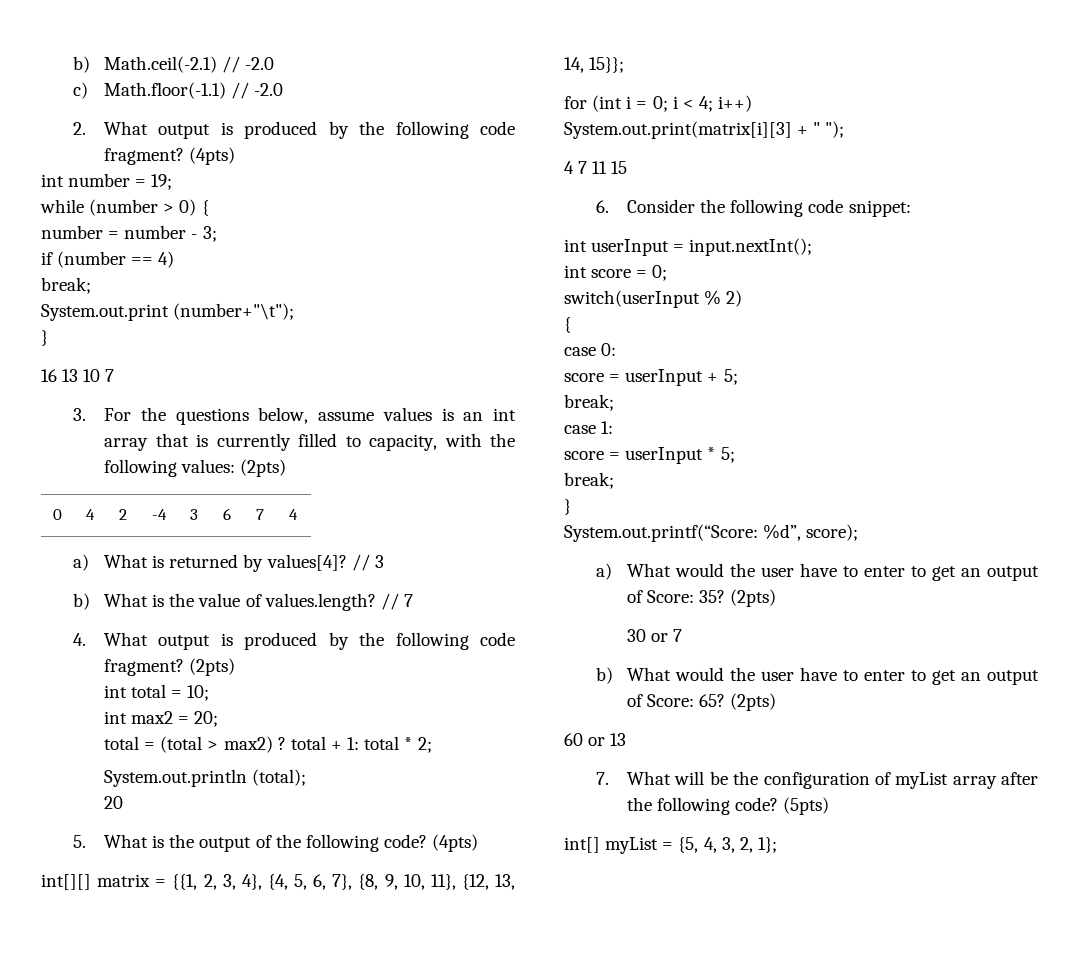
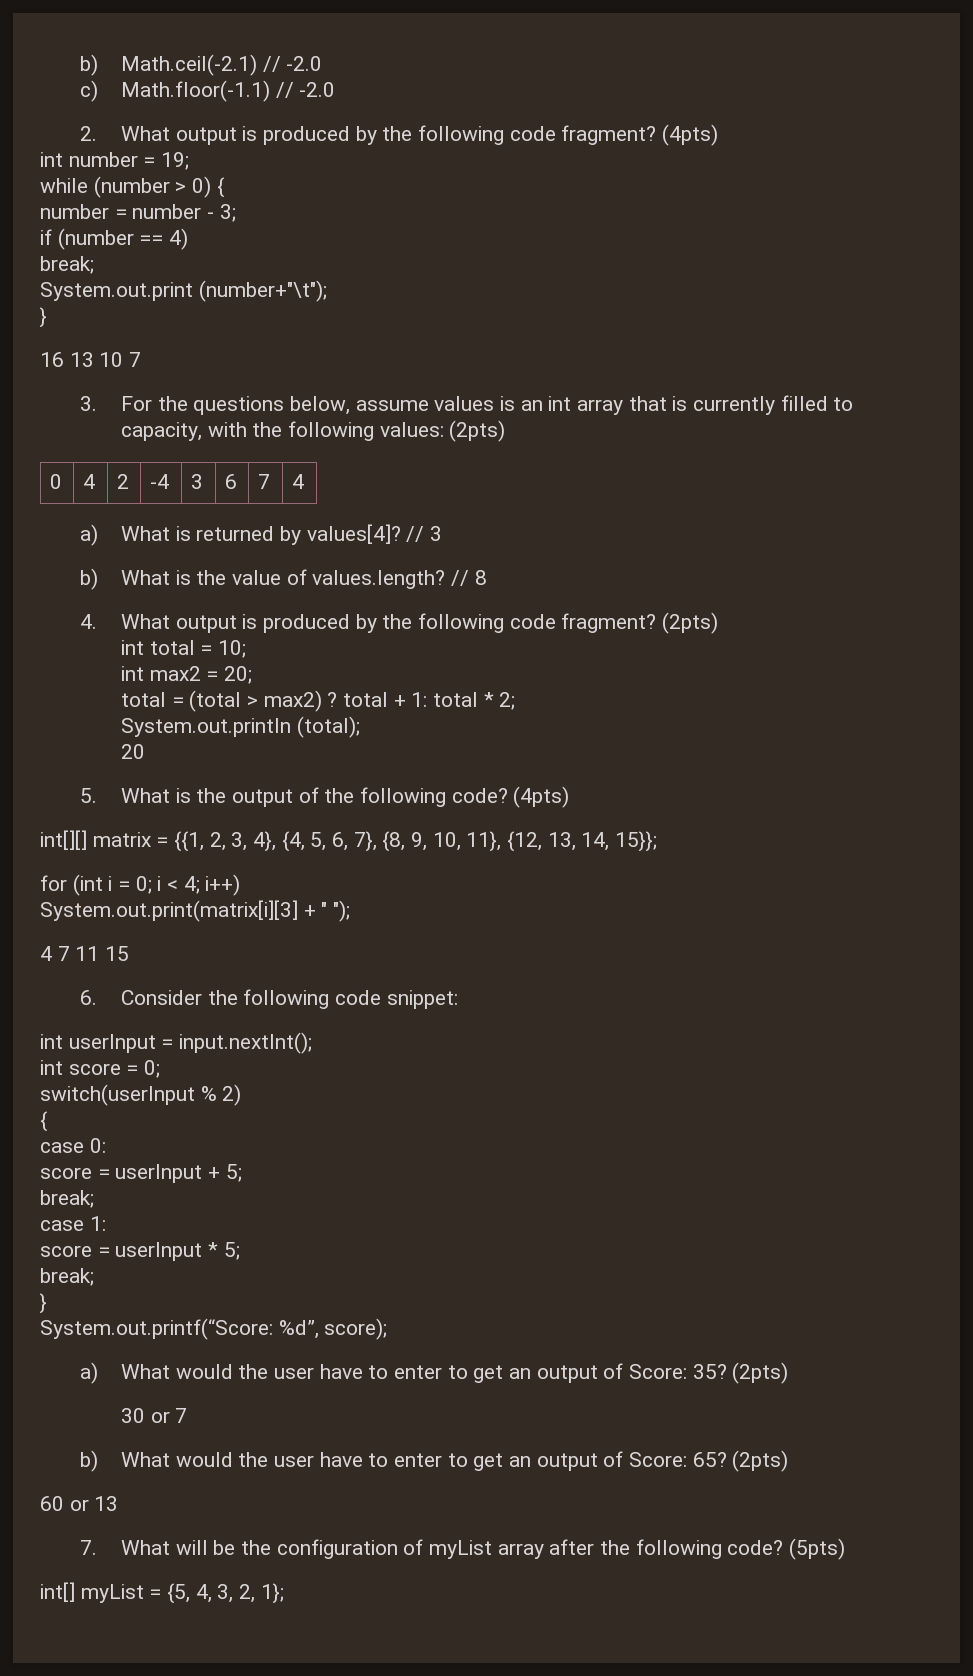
[403,594,413,607] 7 -> [474,570,487,585] 8

